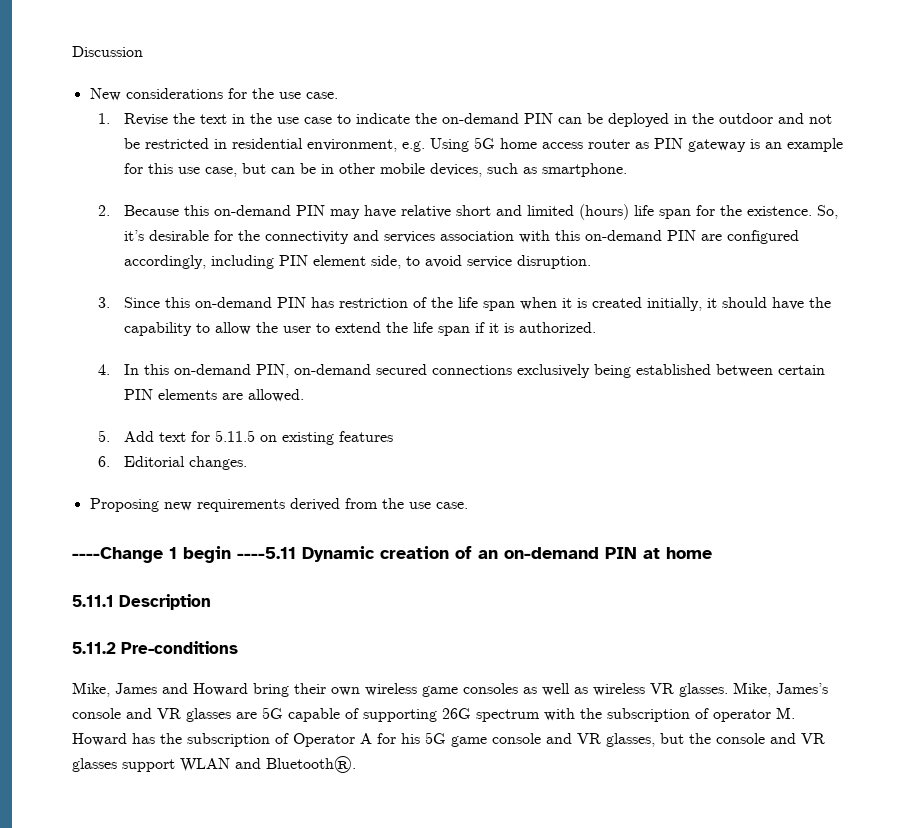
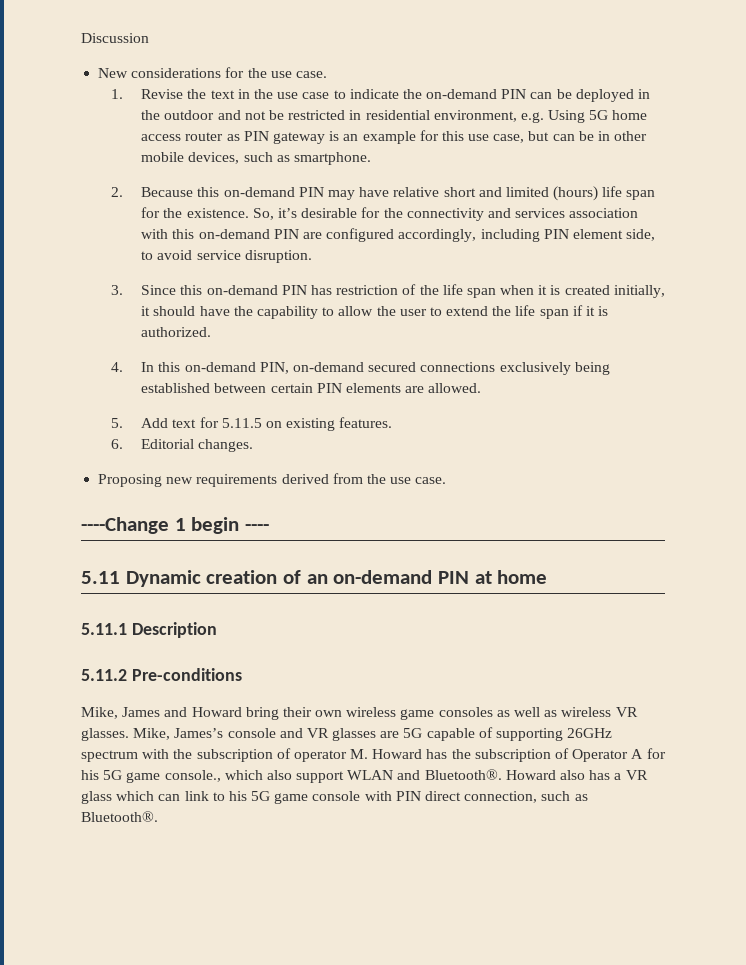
[338,431,393,442] features -> [339,417,393,428] features.
[237,547,296,559] ----5.11 -> [245,524,270,531] [81,571,120,584] ---- // 5.11
[442,708,471,719] 26G -> [567,728,613,738] 26GHz
[492,733,825,747] [72,758,261,772] console and VR glasses, but the console and VR glasses support WLAN and -> [164,769,648,783] [81,791,588,804] console., which also support WLAN and Bluetooth®. Howard also has a VR glass which can link to his 5G game console with PIN direct connection, such as

